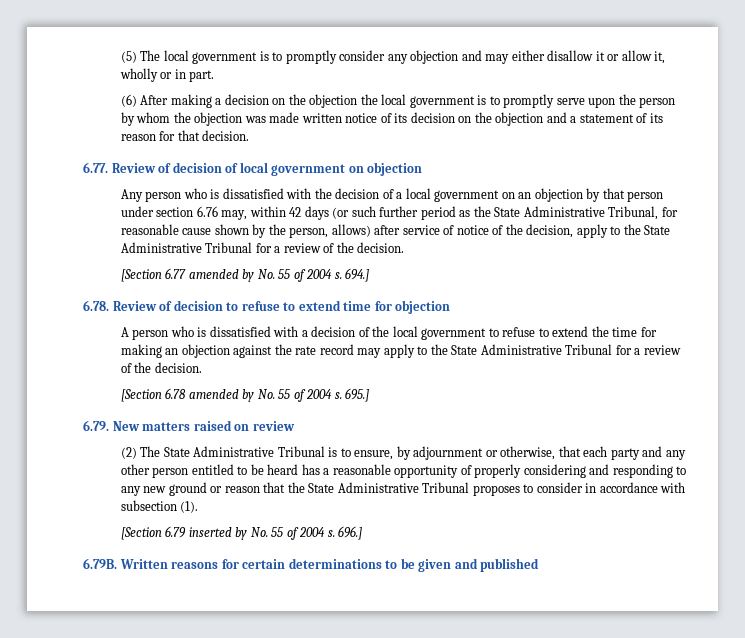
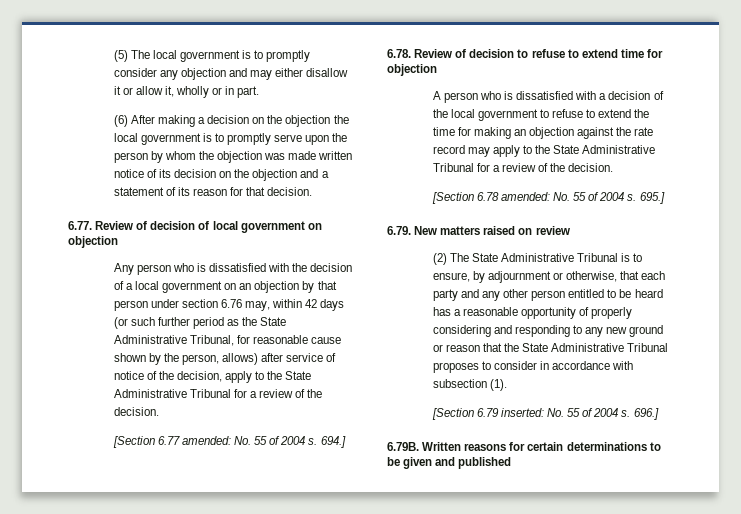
[188,269,255,282] amended by -> [181,436,231,445] amended:
[188,389,255,402] amended by -> [500,192,550,201] amended:
[188,527,248,540] inserted by -> [500,408,544,417] inserted:

